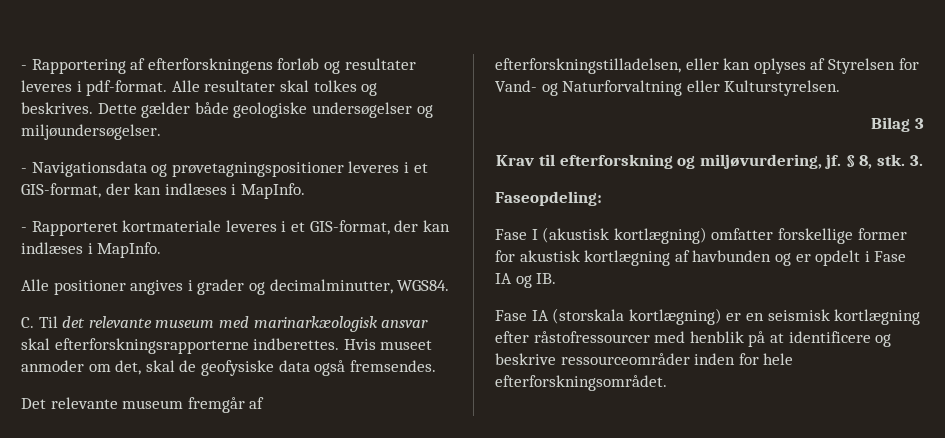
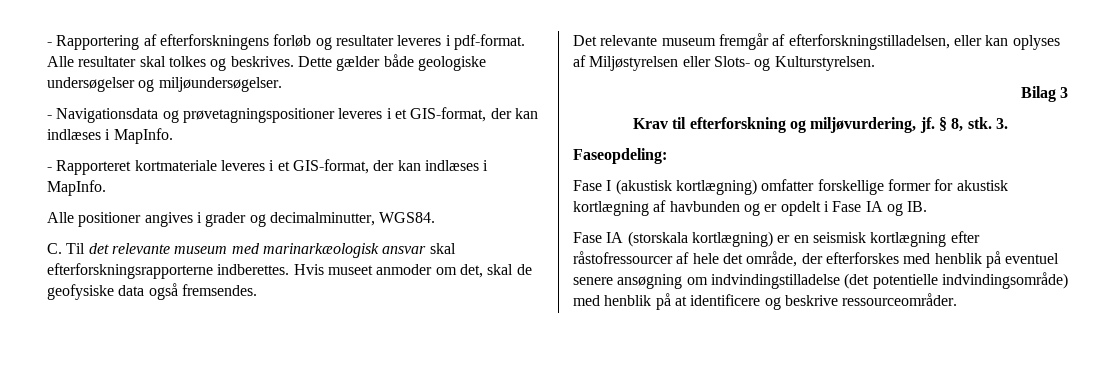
[827,58,919,74] [495,80,720,96] Styrelsen for Vand- og Naturforvaltning eller -> [589,56,771,71] Miljøstyrelsen eller Slots- og
(650, 337) none -> [676,251,1060,268] [573,272,1068,289] af hele det område, der efterforskes med henblik på eventuel senere ansøgning om indvindingstilladelse (det potentielle indvindingsområde)
[560,353,794,365] [495,375,667,391] ressourceområder inden for hele efterforskningsområdet. -> [842,293,958,306] ressourceområder.

